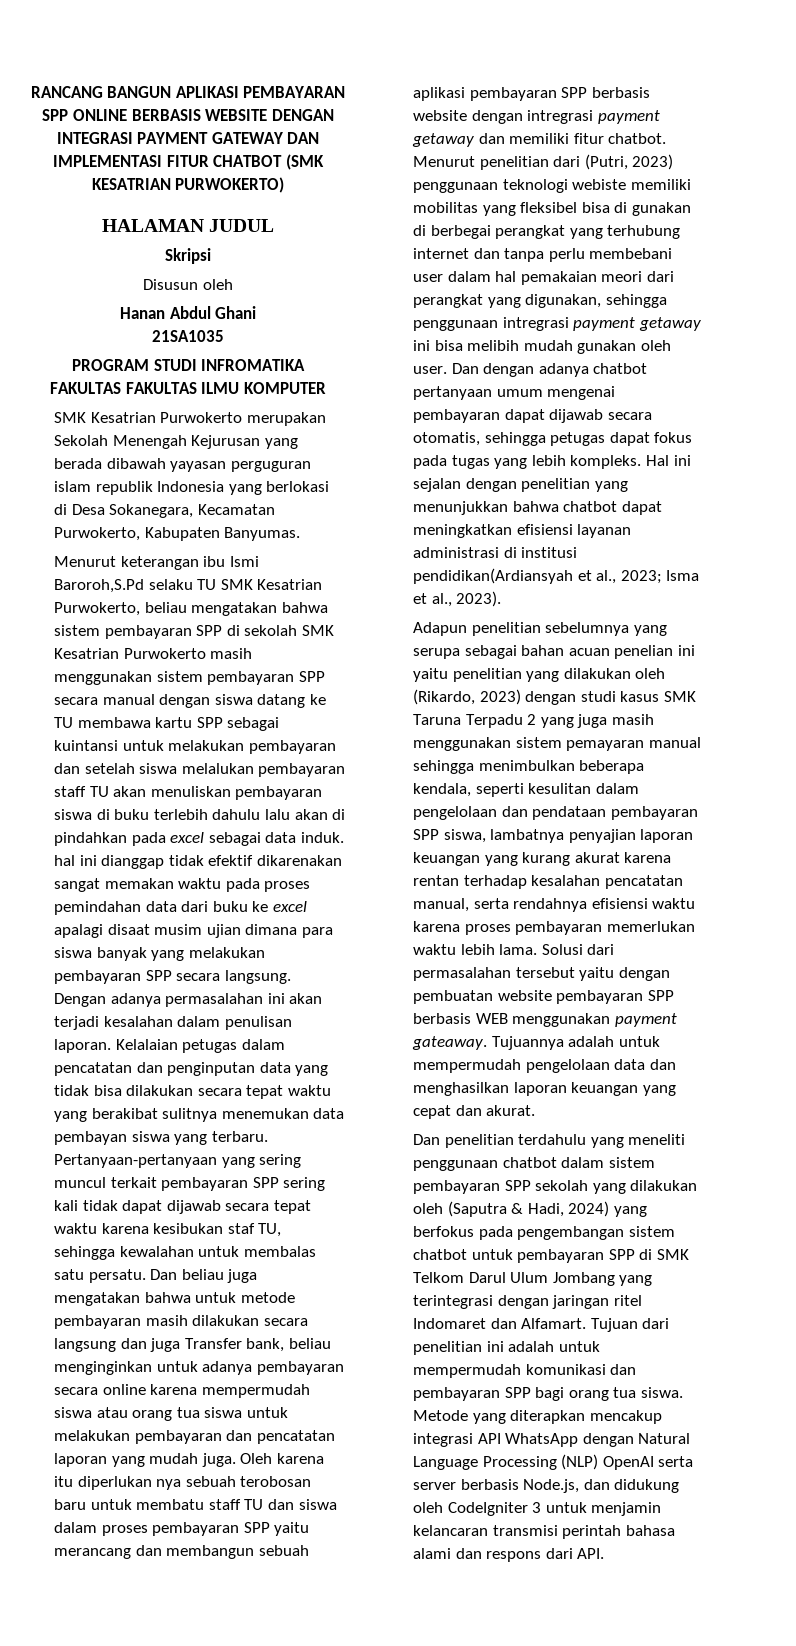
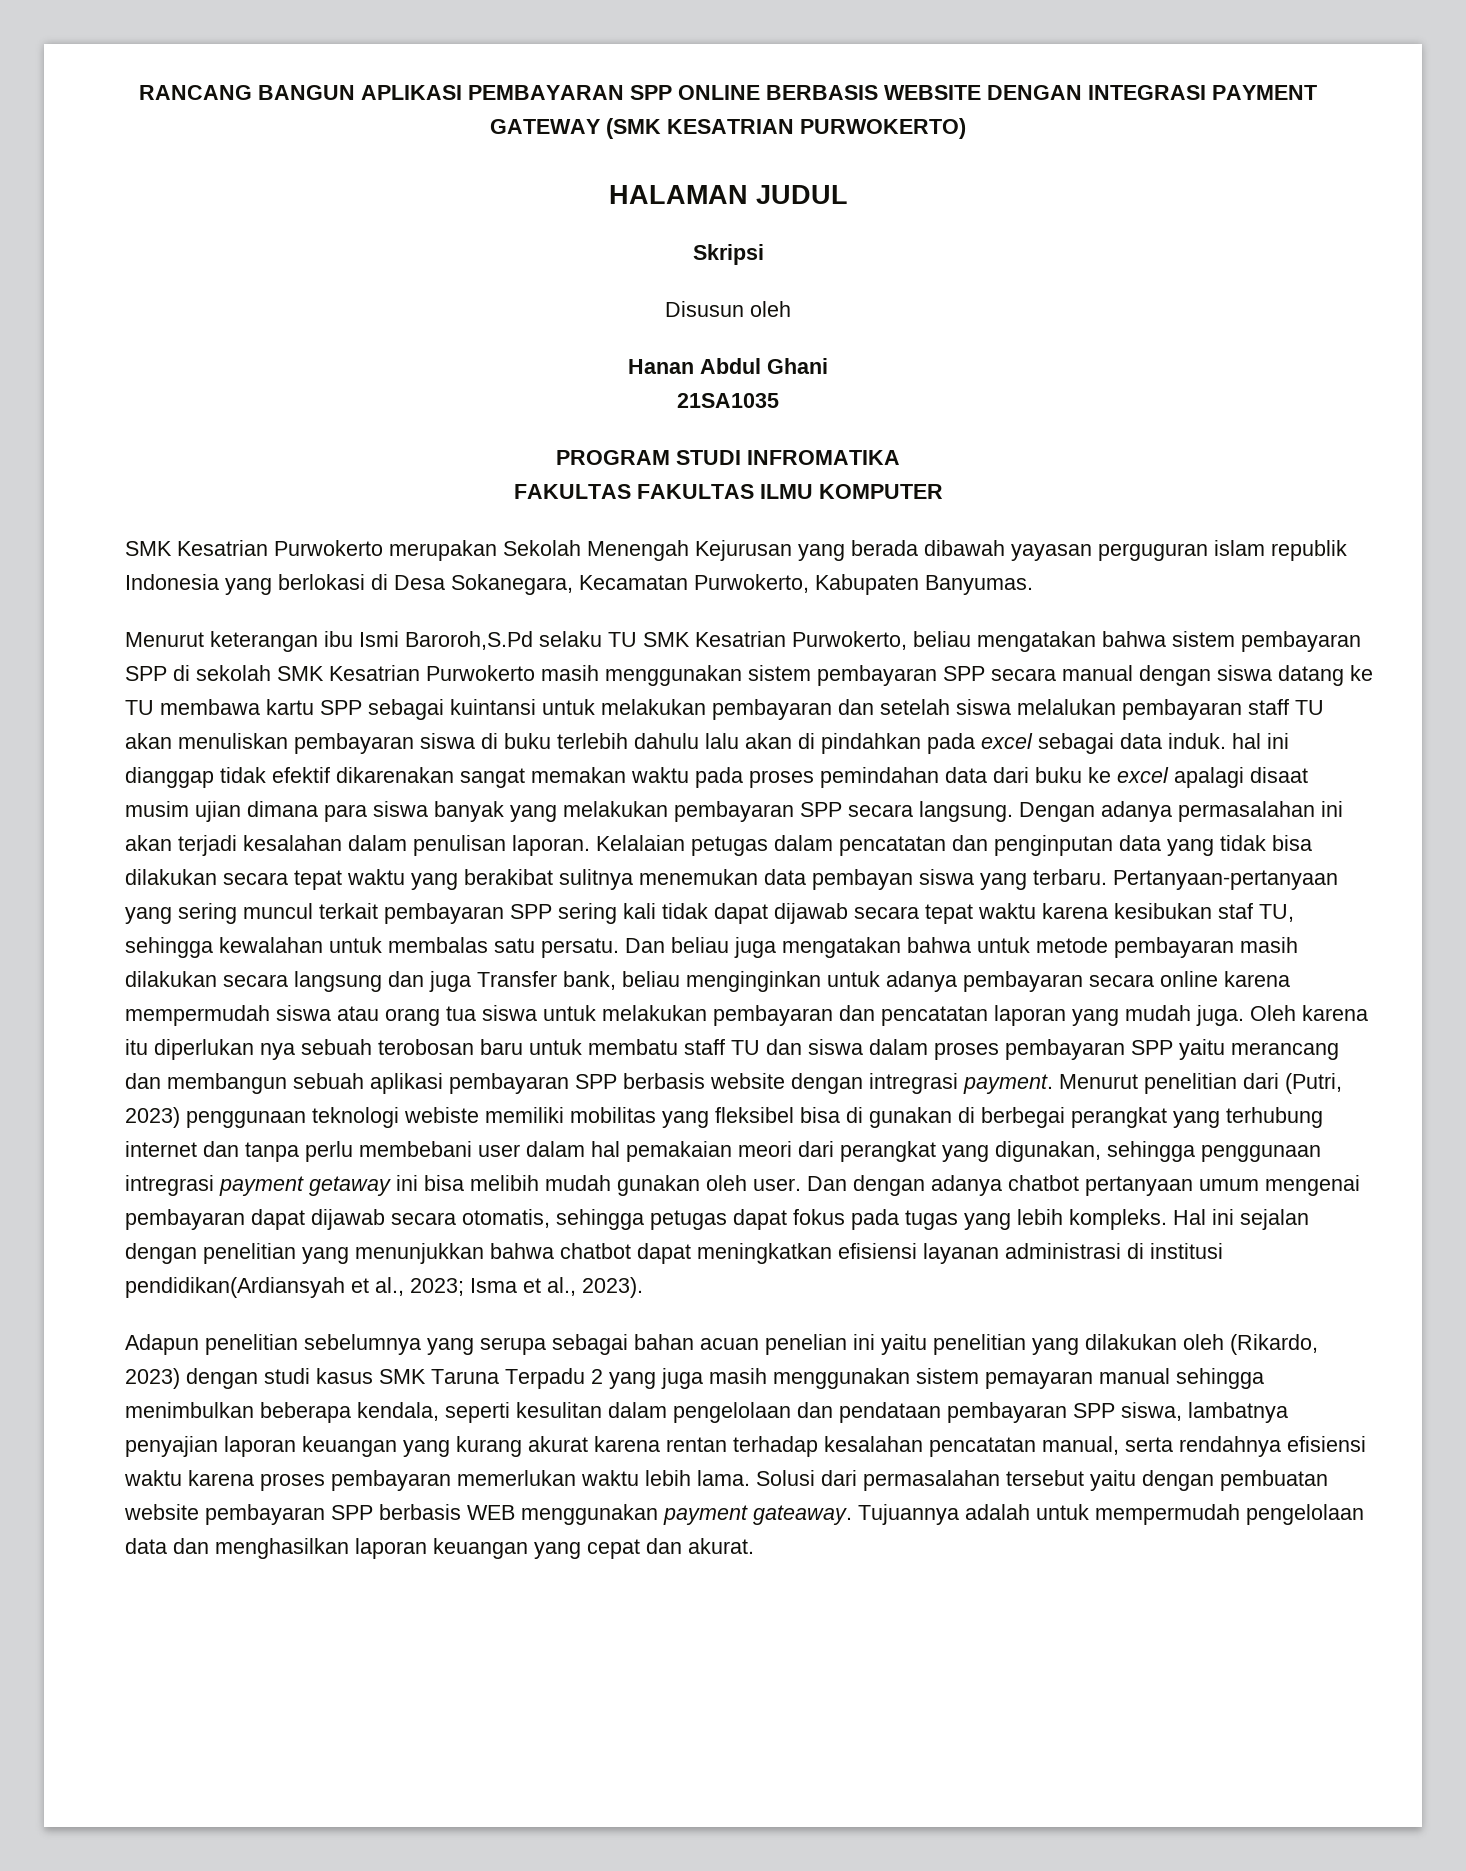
[287,132,320,144] [53,155,283,167] DAN IMPLEMENTASI FITUR CHATBOT -> (600, 126) none
[597,110,660,124] [412,133,667,147] payment getaway dan memiliki fitur chatbot. -> [962,1074,1053,1094] payment.
[413,1134,686,1148] [413,1157,655,1171] [413,1180,698,1194] [413,1201,648,1217] [413,1226,675,1240] [413,1249,690,1263] [413,1272,653,1286] [413,1295,642,1309] [413,1318,670,1332] [413,1341,600,1355] [413,1364,637,1378] [413,1387,684,1401] [413,1410,662,1424] [413,1433,691,1447] [413,1454,694,1470] [413,1479,680,1493] [413,1502,662,1516] [413,1525,675,1539] [413,1548,605,1562] // Dan penelitian terdahulu yang meneliti penggunaan chatbot dalam sistem pembayaran SPP sekolah yang dilakukan oleh (Saputra & Hadi, 2024) yang berfokus pada pengembangan sistem chatbot untuk pembayaran SPP di SMK Telkom Darul Ulum Jombang yang terintegrasi dengan jaringan ritel Indomaret dan Alfamart. Tujuan dari penelitian ini adalah untuk mempermudah komunikasi dan pembayaran SPP bagi orang tua siswa. Metode yang diterapkan mencakup integrasi API WhatsApp dengan Natural Language Processing (NLP) OpenAI serta server berbasis Node.js, dan didukung oleh CodeIgniter 3 untuk menjamin kelancaran transmisi perintah bahasa alami dan respons dari API. -> (754, 1546) none

